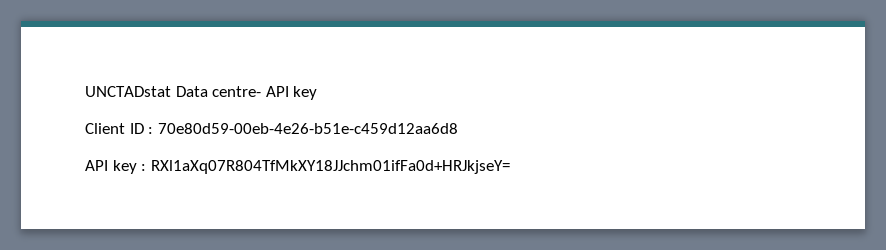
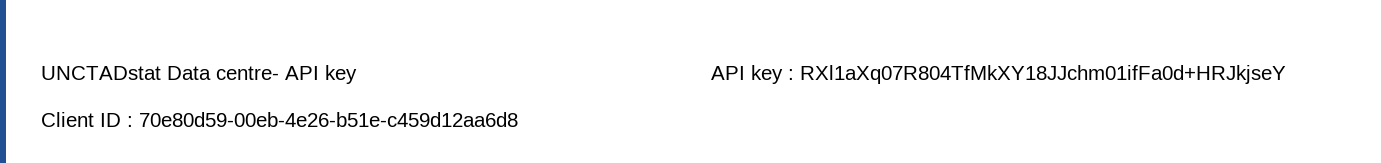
[150,160,510,174] RXl1aXq07R804TfMkXY18JJchm01ifFa0d+HRJkjseY= -> [800,65,1286,84] RXl1aXq07R804TfMkXY18JJchm01ifFa0d+HRJkjseY

